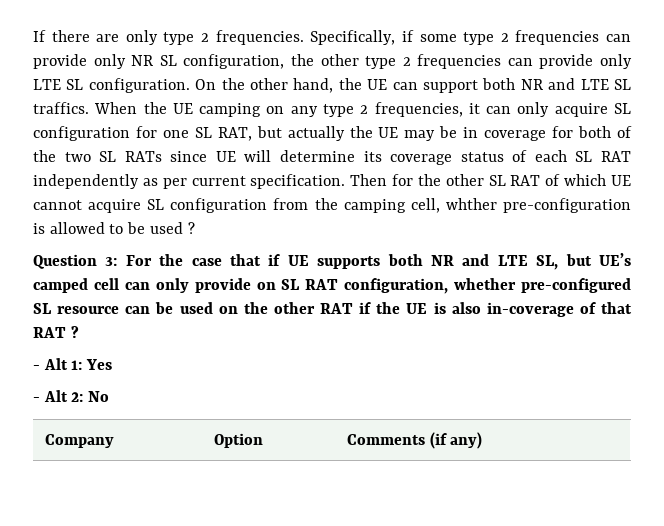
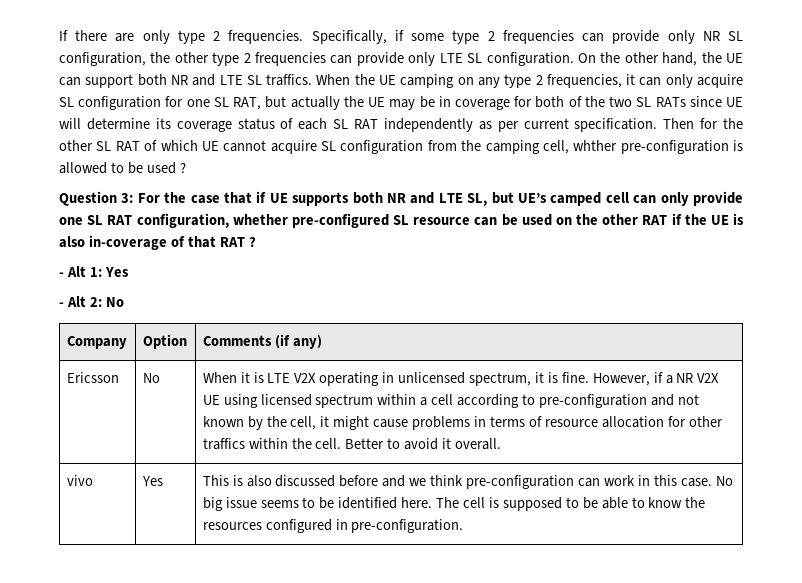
[256,282,276,290] on -> [59,217,83,225] one
(483, 440) none -> [66,372,119,383] [142,373,160,383] [202,372,720,386] [202,394,699,408] [202,416,723,430] [202,438,502,450] [66,475,93,486] [141,476,163,486] [202,475,733,489] [202,497,706,511] [202,519,464,533] // Ericsson | No | When it is LTE V2X operating in unlicensed spectrum, it is fine. However, if a NR V2X UE using licensed spectrum within a cell according to pre-configuration and not known by the cell, it might cause problems in terms of resource allocation for other traffics within the cell. Better to avoid it overall. // vivo | Yes | This is also discussed before and we think pre-configuration can work in this case. No big issue seems to be identified here. The cell is supposed to be able to know the resources configured in pre-configuration.

